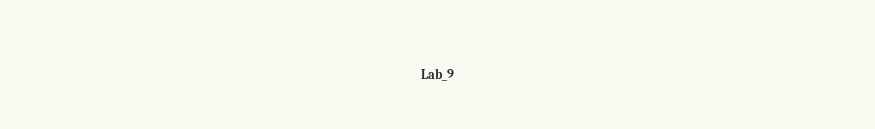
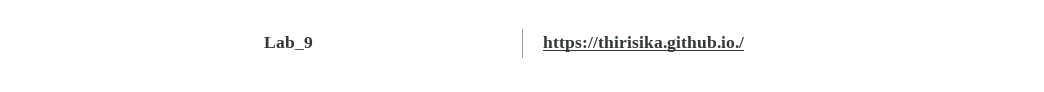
(454, 74) none -> [543,36,745,52] // https://thirisika.github.io./

